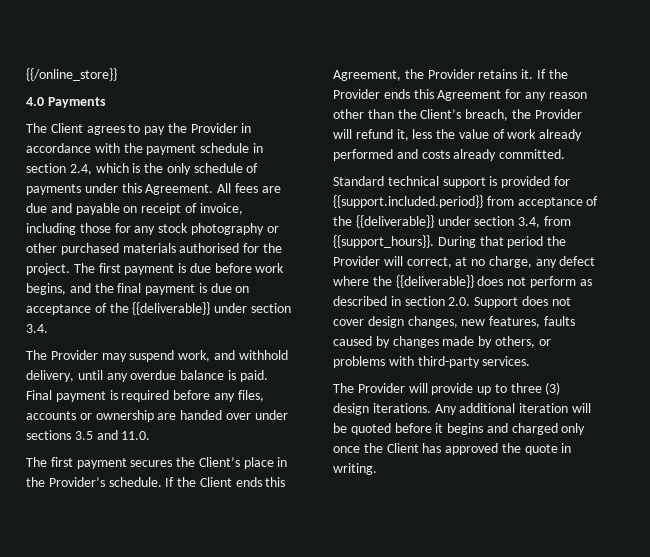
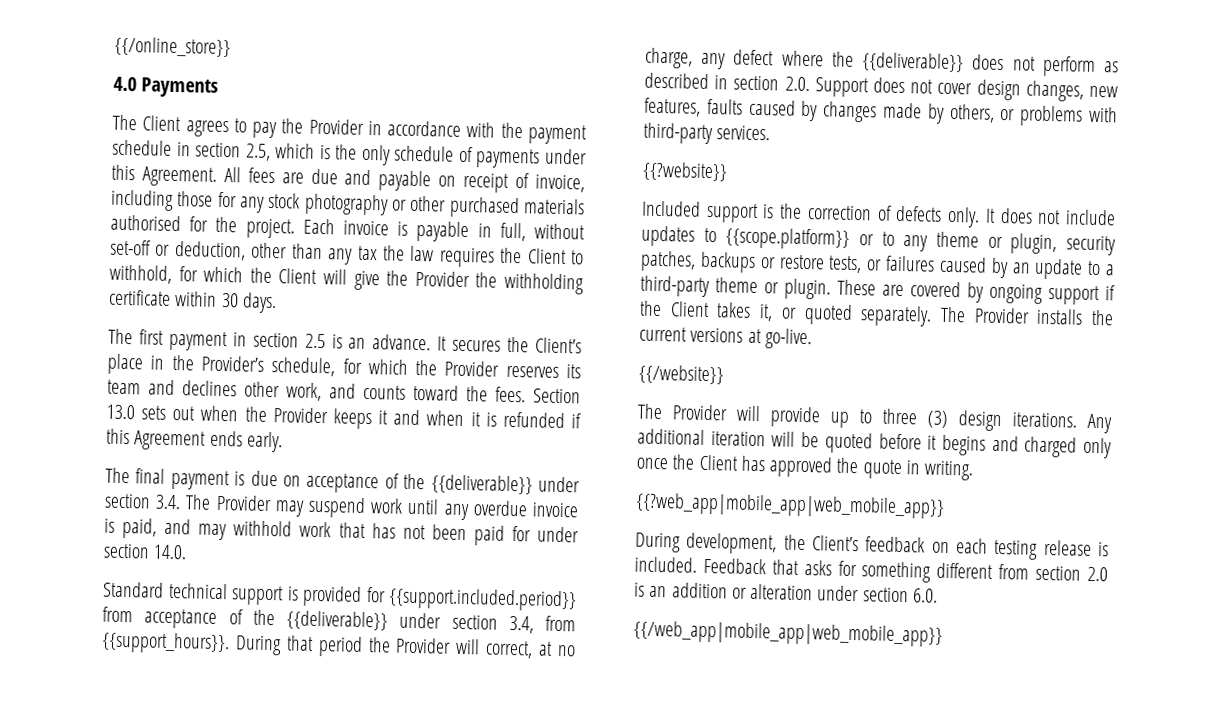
[69,164,92,175] 2.4, -> [245,143,271,161] 2.5,
[73,263,285,275] [26,283,114,295] The first payment is due before work begins, and the -> [302,218,585,243] [110,239,584,268] [109,264,585,295] [109,289,277,314] [108,328,582,354] [107,353,581,379] [107,379,581,404] [106,404,581,430] [106,428,283,453] [105,467,130,484] Each invoice is payable in full, without set-off or deduction, other than any tax the law requires the Client to withhold, for which the Client will give the Provider the withholding certificate within 30 days. // The first payment in section 2.5 is an advance. It secures the Client’s place in the Provider’s schedule, for which the Provider reserves its team and declines other work, and counts toward the fees. Section 13.0 sets out when the Provider keeps it and when it is refunded if this Agreement ends early. // The
(48, 328) // -> (182, 502) none
[178,350,288,362] [26,370,268,382] [26,390,264,402] [26,410,288,422] [26,430,151,440] [26,457,288,469] [26,477,286,487] [333,69,568,81] [333,89,587,101] [333,109,582,121] [333,129,583,141] [333,149,566,161] work, and withhold delivery, until any overdue balance is paid. Final payment is required before any files, accounts or ownership are handed over under sections 3.5 and 11.0. // The first payment secures the Client’s place in the Provider’s schedule. If the Client ends this Agreement, the Provider retains it. If the Provider ends this Agreement for any reason other than the Client’s breach, the Provider will refund it, less the value of work already performed and costs already committed. -> [370,498,579,521] [104,517,579,546] [103,543,188,560] work until any overdue invoice is paid, and may withhold work that has not been paid for under section 14.0.
(531, 361) none -> [642,161,728,182] [641,200,1116,228] [641,225,1116,256] [640,250,1115,280] [640,275,1115,306] [639,300,1114,327] [639,326,812,350] [638,364,724,385] // {{?website}} // Included support is the correction of defects only. It does not include updates to {{scope.platform}} or to any theme or plugin, security patches, backups or restore tests, or failures caused by an update to a third-party theme or plugin. These are covered by ongoing support if the Client takes it, or quoted separately. The Provider installs the current versions at go-live. // {{/website}}
(377, 469) none -> [635,492,945,519] [635,532,1109,560] [634,556,1108,583] [634,582,938,603] [633,620,943,647] // {{?web_app|mobile_app|web_mobile_app}} // During development, the Client’s feedback on each testing release is included. Feedback that asks for something different from section 2.0 is an addition or alteration under section 6.0. // {{/web_app|mobile_app|web_mobile_app}}

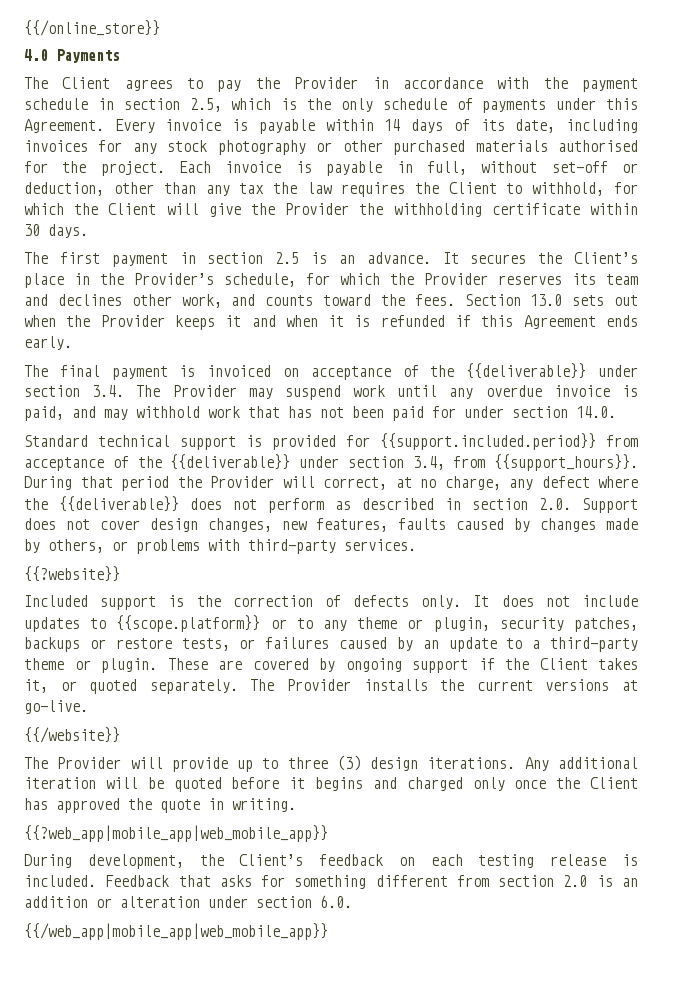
[223,167,586,193] [110,189,214,211] All fees are due and payable on receipt of invoice, including those -> [114,119,639,134] [24,140,88,152] Every invoice is payable within 14 days of its date, including invoices
[250,470,278,487] due -> [207,365,272,377] invoiced

